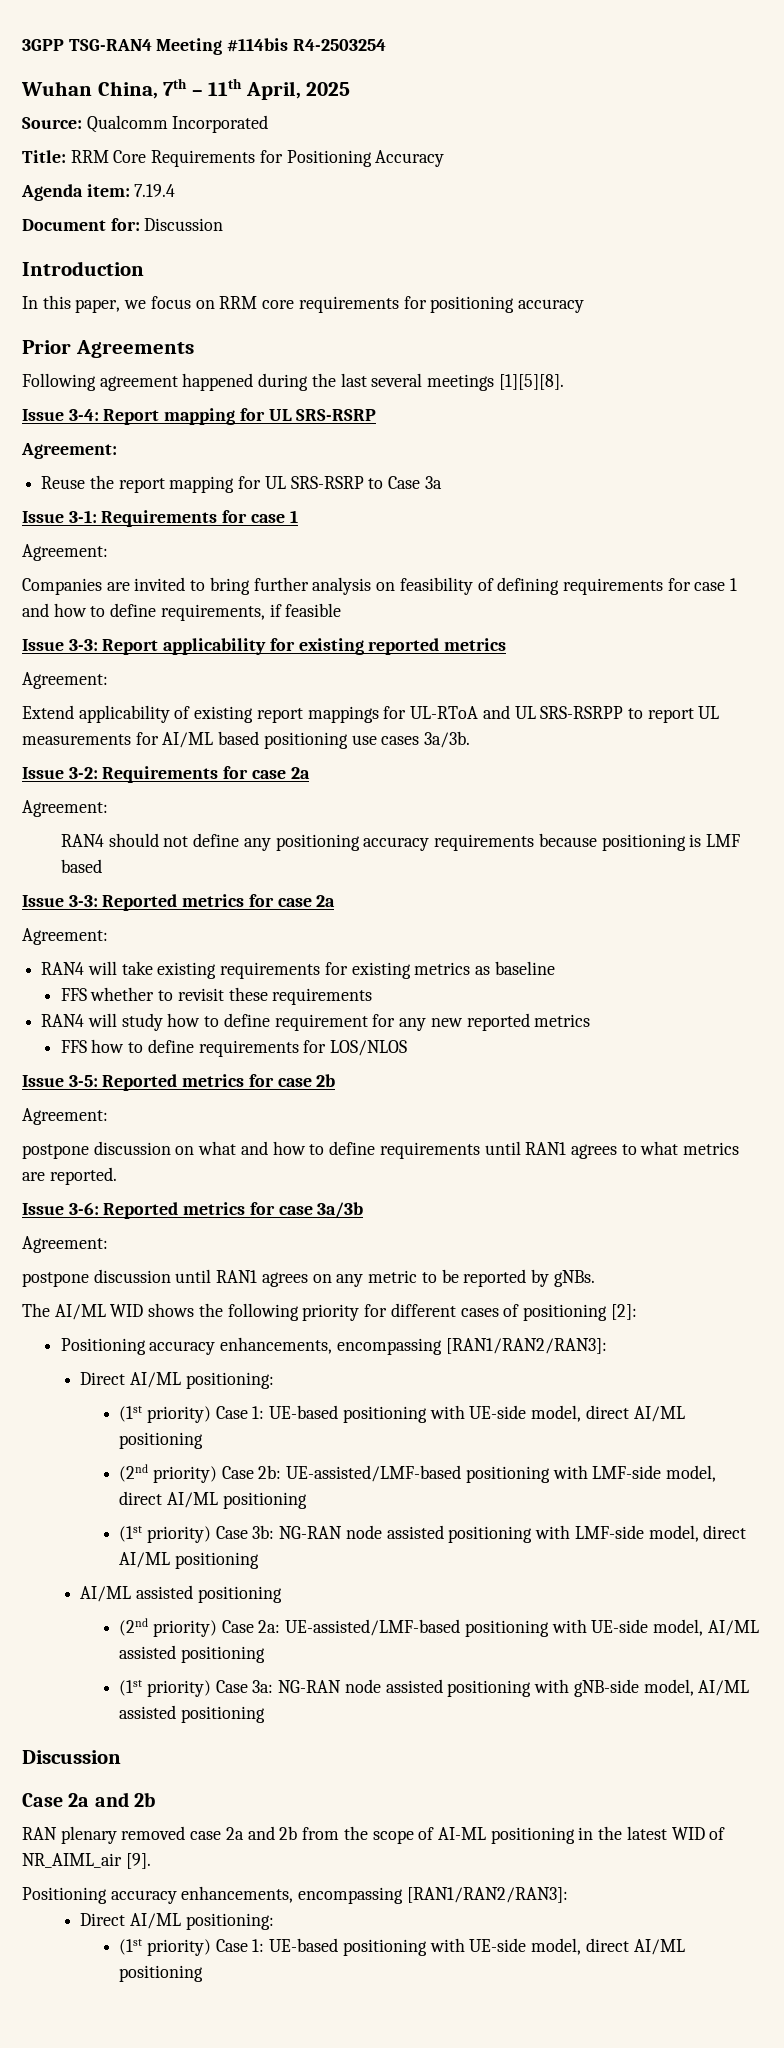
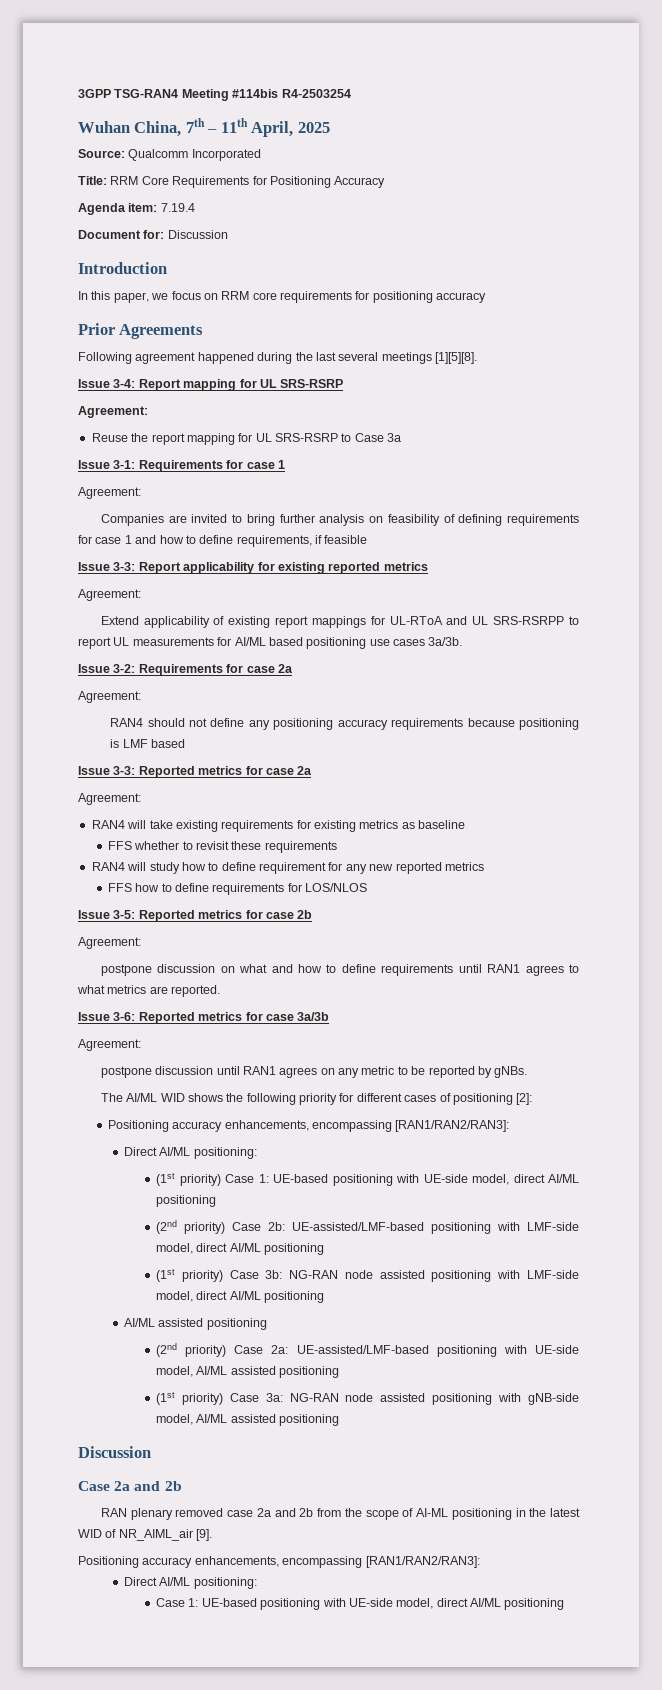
[119,1939,211,1956] (1st priority) -> (257, 1583) none

